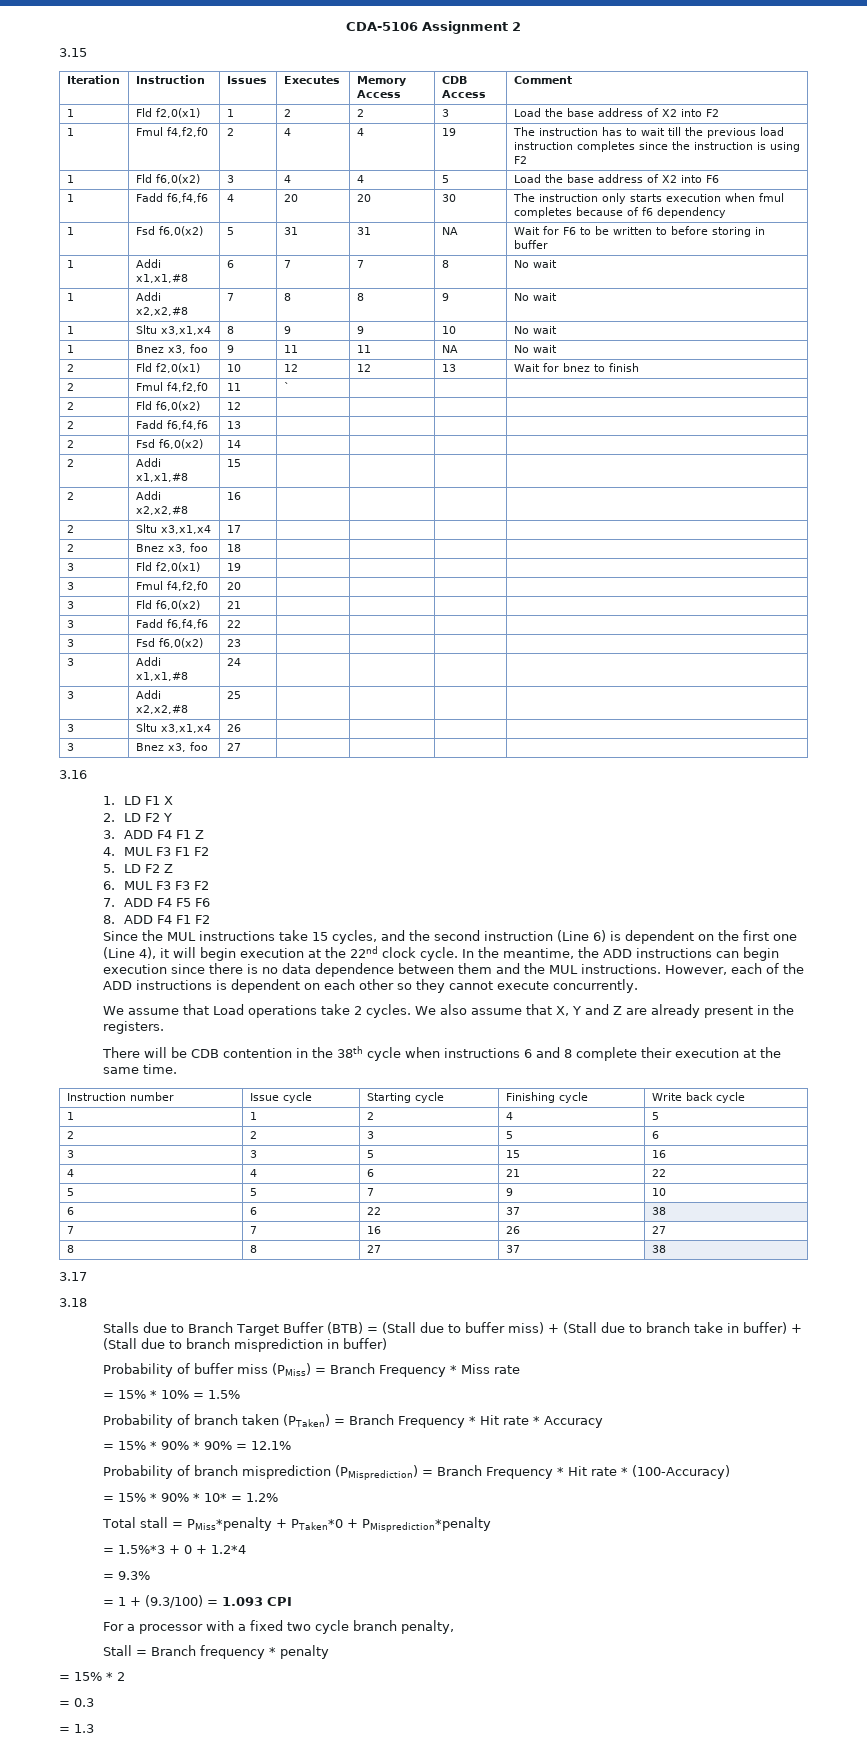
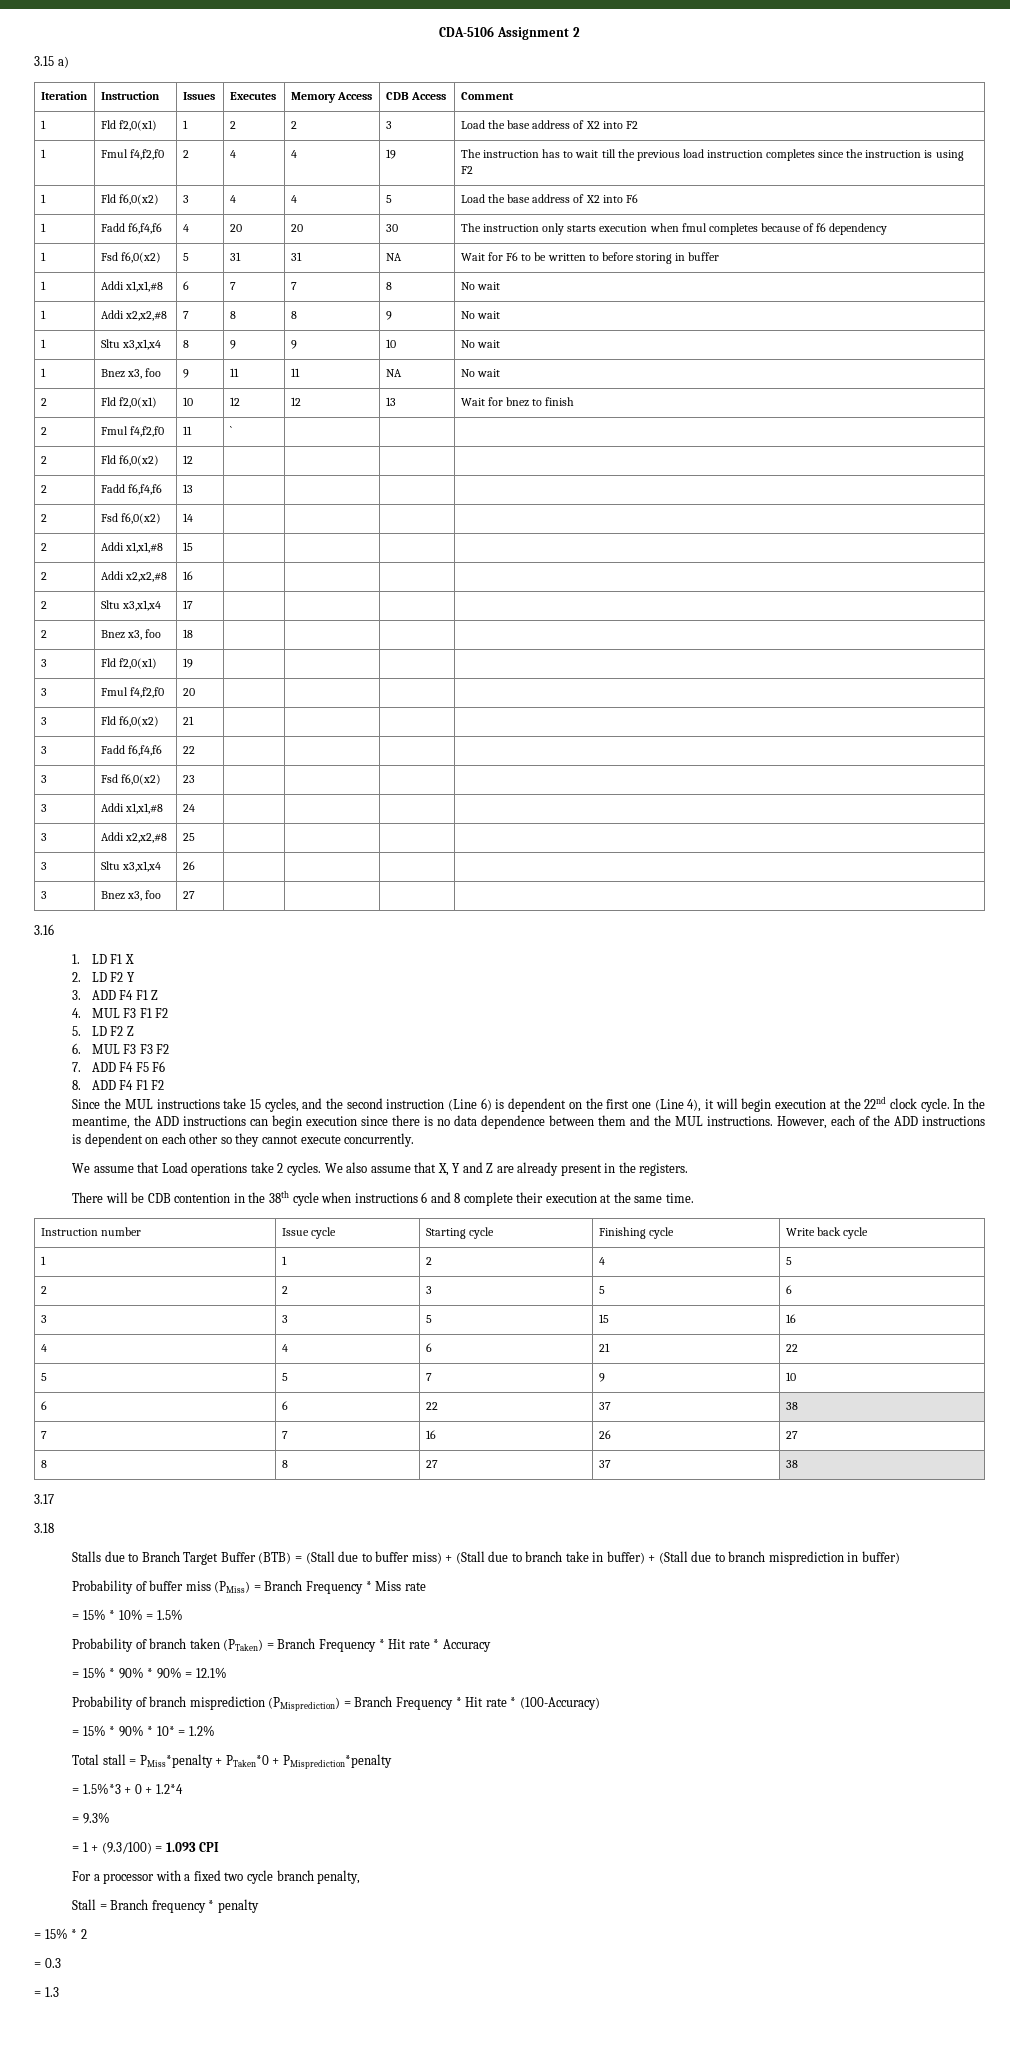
(87, 52) none -> [57,56,69,68] a)

